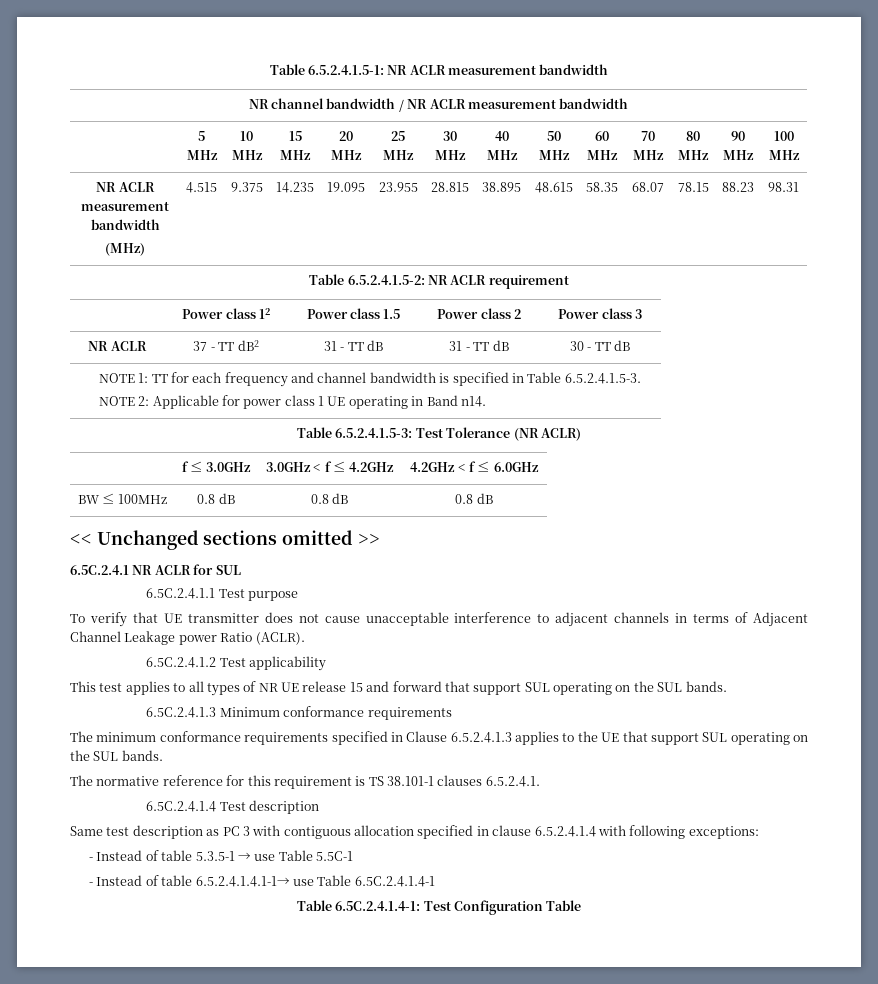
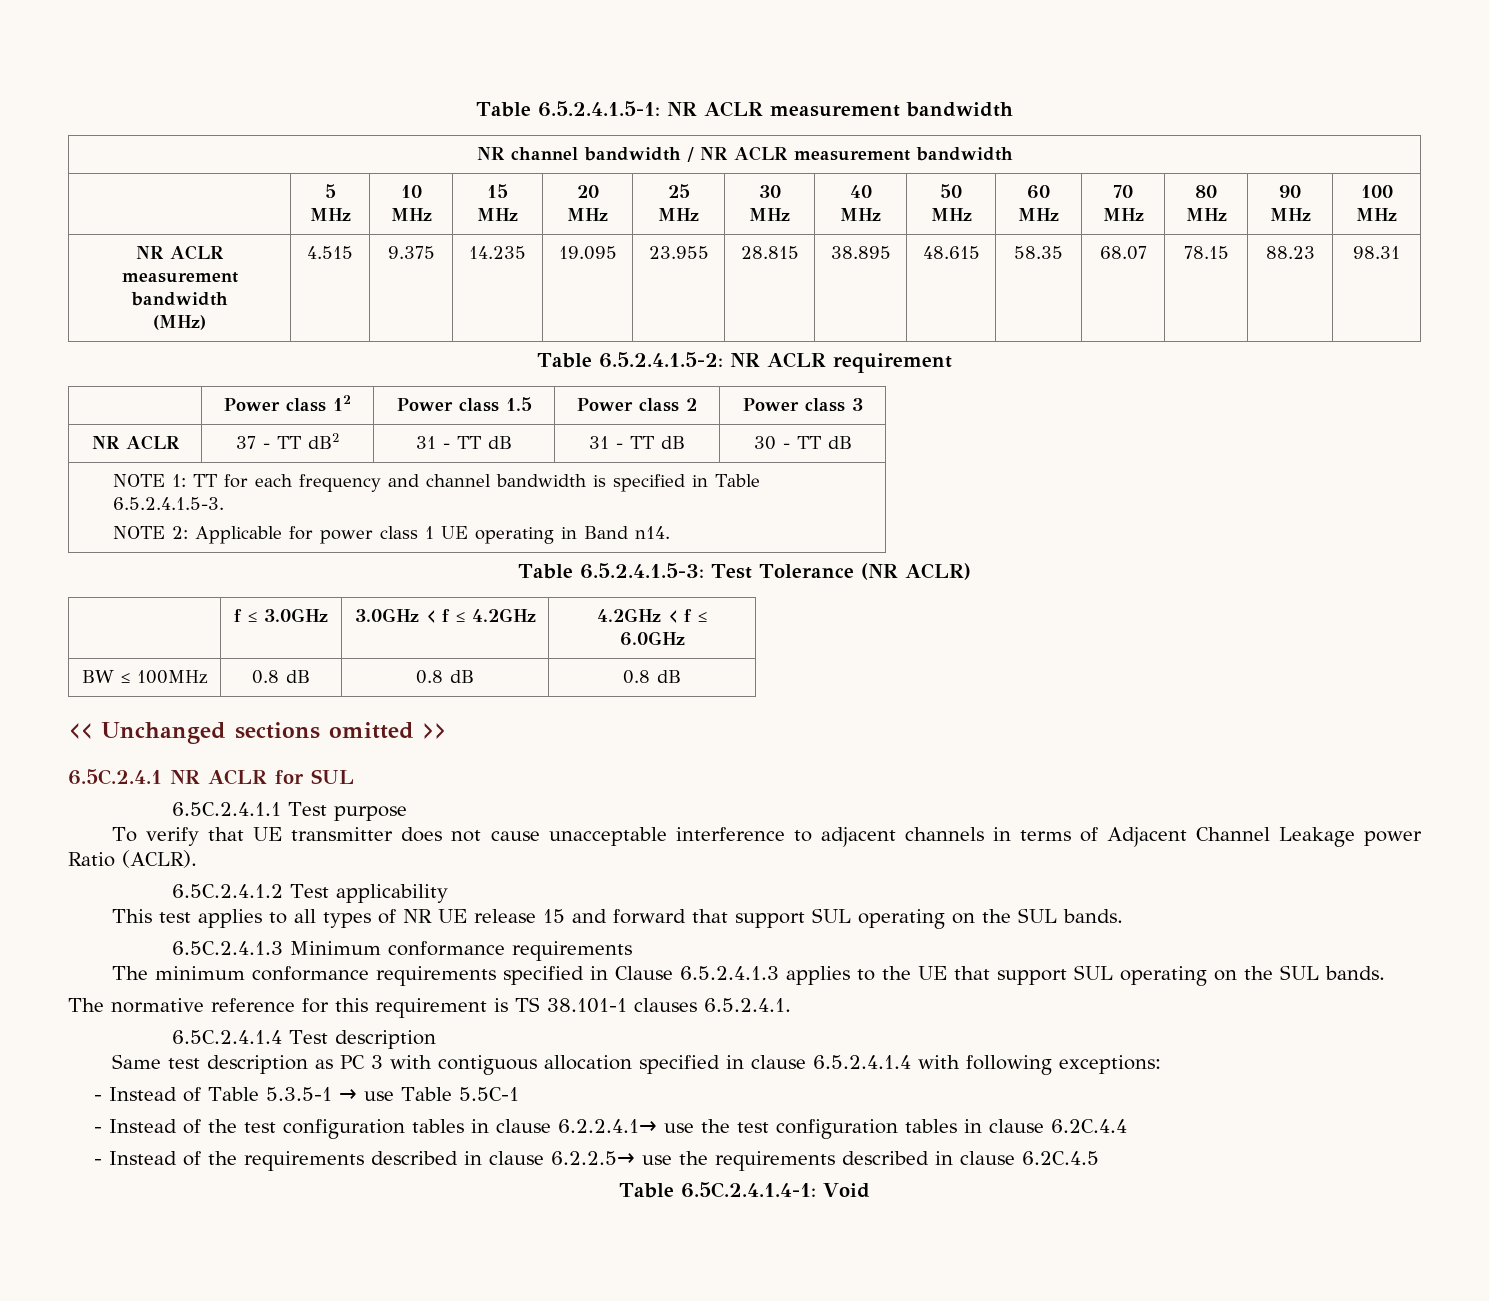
[161,850,193,861] table -> [208,1087,260,1101] Table
[161,875,435,887] table 6.5.2.4.1.4.1-1→ use Table 6.5C.2.4.1.4-1 -> [208,1119,1128,1139] [94,1151,1100,1171] the test configuration tables in clause 6.2.2.4.1→ use the test configuration tables in clause 6.2C.4.4 // - Instead of the requirements described in clause 6.2.2.5→ use the requirements described in clause 6.2C.4.5
[423,900,582,915] Test Configuration Table -> [823,1183,870,1198] Void

